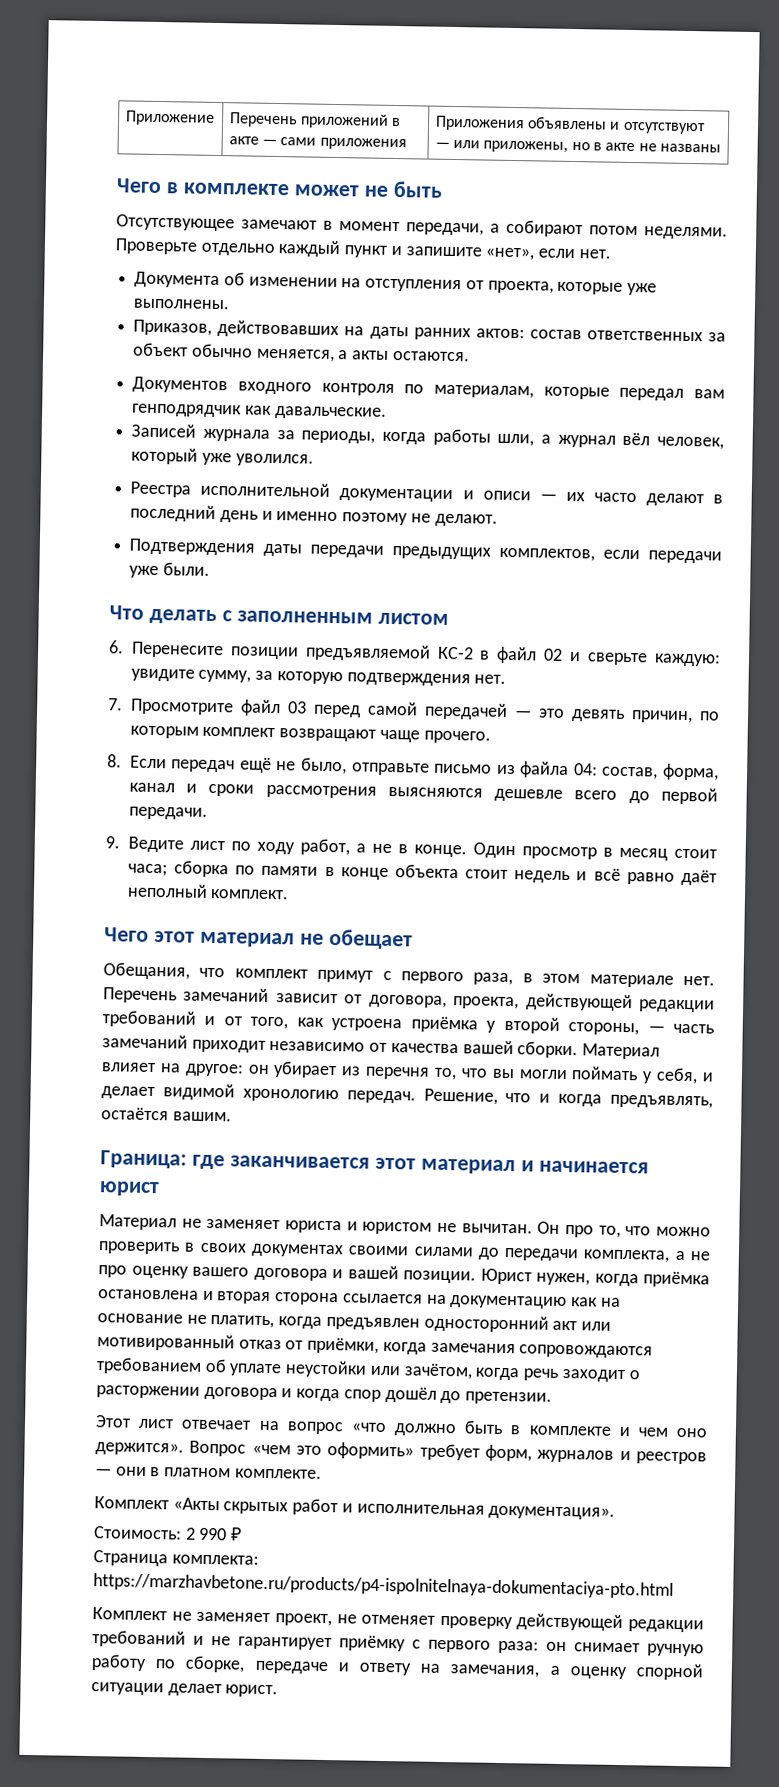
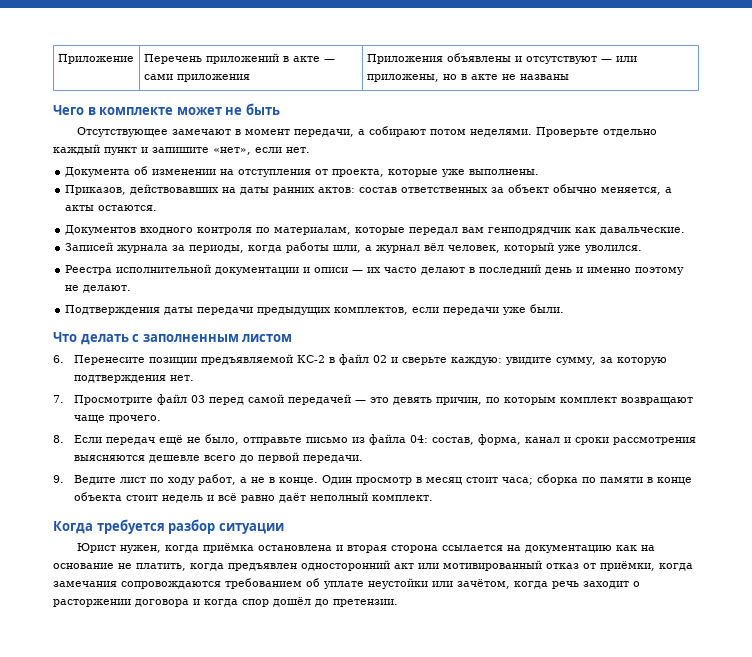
[104,927,413,950] [103,962,715,988] [103,987,716,1013] [102,1010,714,1036] [102,1034,661,1060] [101,1061,714,1085] [101,1083,713,1109] [101,1107,232,1122] [100,1150,649,1175] [99,1181,160,1197] [99,1214,711,1238] [98,1241,710,1263] [98,1265,476,1284] Чего этот материал не обещает // Обещания, что комплект примут с первого раза, в этом материале нет. Перечень замечаний зависит от договора, проекта, действующей редакции требований и от того, как устроена приёмка у второй стороны, — часть замечаний приходит независимо от качества вашей сборки. Материал влияет на другое: он убирает из перечня то, что вы могли поймать у себя, и делает видимой хронологию передач. Решение, что и когда предъявлять, остаётся вашим. // Граница: где заканчивается этот материал и начинается юрист // Материал не заменяет юриста и юристом не вычитан. Он про то, что можно проверить в своих документах своими силами до передачи комплекта, а не про оценку вашего договора и вашей позиции. -> [53,519,284,534] Когда требуется разбор ситуации //
[95,1415,707,1438] [95,1440,707,1465] [95,1466,322,1479] [94,1496,616,1520] [94,1526,243,1541] [93,1550,259,1567] [93,1573,674,1599] [92,1607,704,1633] [92,1630,704,1657] [91,1654,703,1681] [91,1682,279,1698] // Этот лист отвечает на вопрос «что должно быть в комплекте и чем оно держится». Вопрос «чем это оформить» требует форм, журналов и реестров — они в платном комплекте. // Комплект «Акты скрытых работ и исполнительная документация». // Стоимость: 2 990 ₽ // Страница комплекта: https://marzhavbetone.ru/products/p4-ispolnitelnaya-dokumentaciya-pto.html // Комплект не заменяет проект, не отменяет проверку действующей редакции требований и не гарантирует приёмку с первого раза: он снимает ручную работу по сборке, передаче и ответу на замечания, а оценку спорной ситуации делает юрист. -> (398, 603) none

